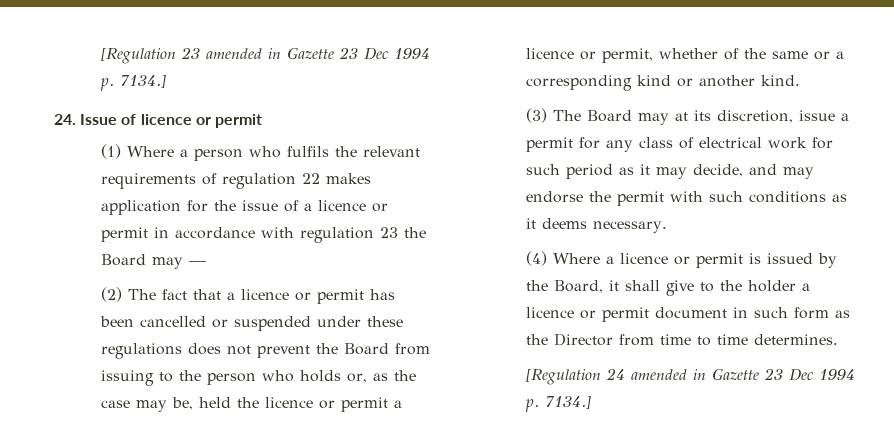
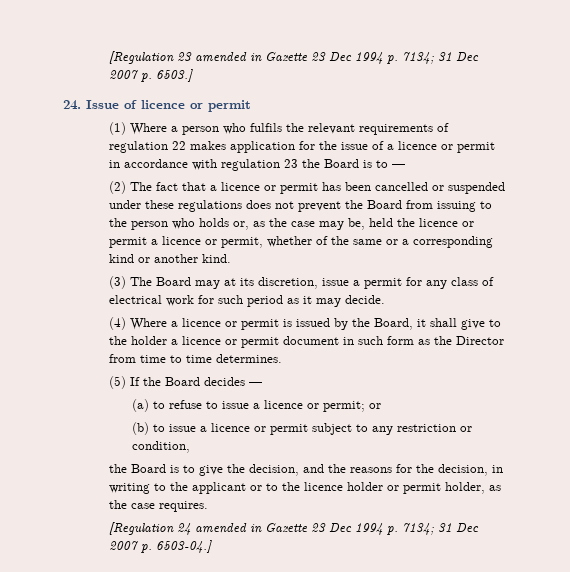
[119,74,166,88] 7134.] -> [402,52,480,64] [109,69,194,82] 7134; 31 Dec 2007 p. 6503.]
[151,257,183,269] may -> [363,160,389,168] is to
[692,164,814,179] [525,191,847,206] [525,218,667,233] decide, and may endorse the permit with such conditions as it deems necessary. -> [345,295,386,304] decide.
(838, 339) none -> [109,376,263,389] [132,399,382,412] [132,422,473,435] [132,441,191,453] [109,464,504,476] [109,482,502,494] [109,500,209,512] // (5) If the Board decides — // (a) to refuse to issue a licence or permit; or // (b) to issue a licence or permit subject to any restriction or condition, // the Board is to give the decision, and the reasons for the decision, in writing to the applicant or to the licence holder or permit holder, as the case requires.
[544,395,591,409] 7134.] -> [402,523,480,535] [109,540,213,553] 7134; 31 Dec 2007 p. 6503-04.]

